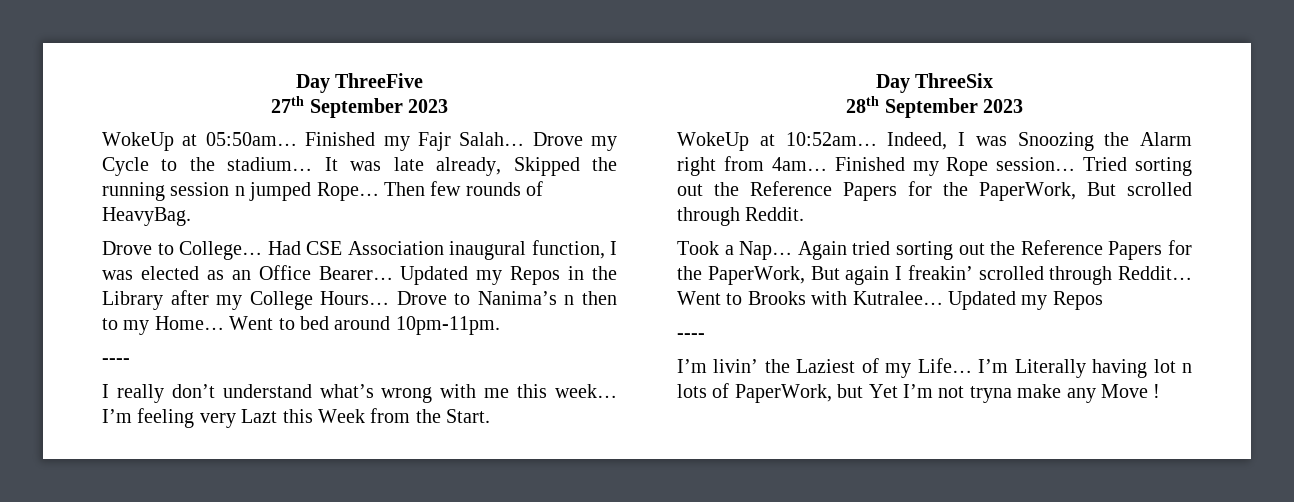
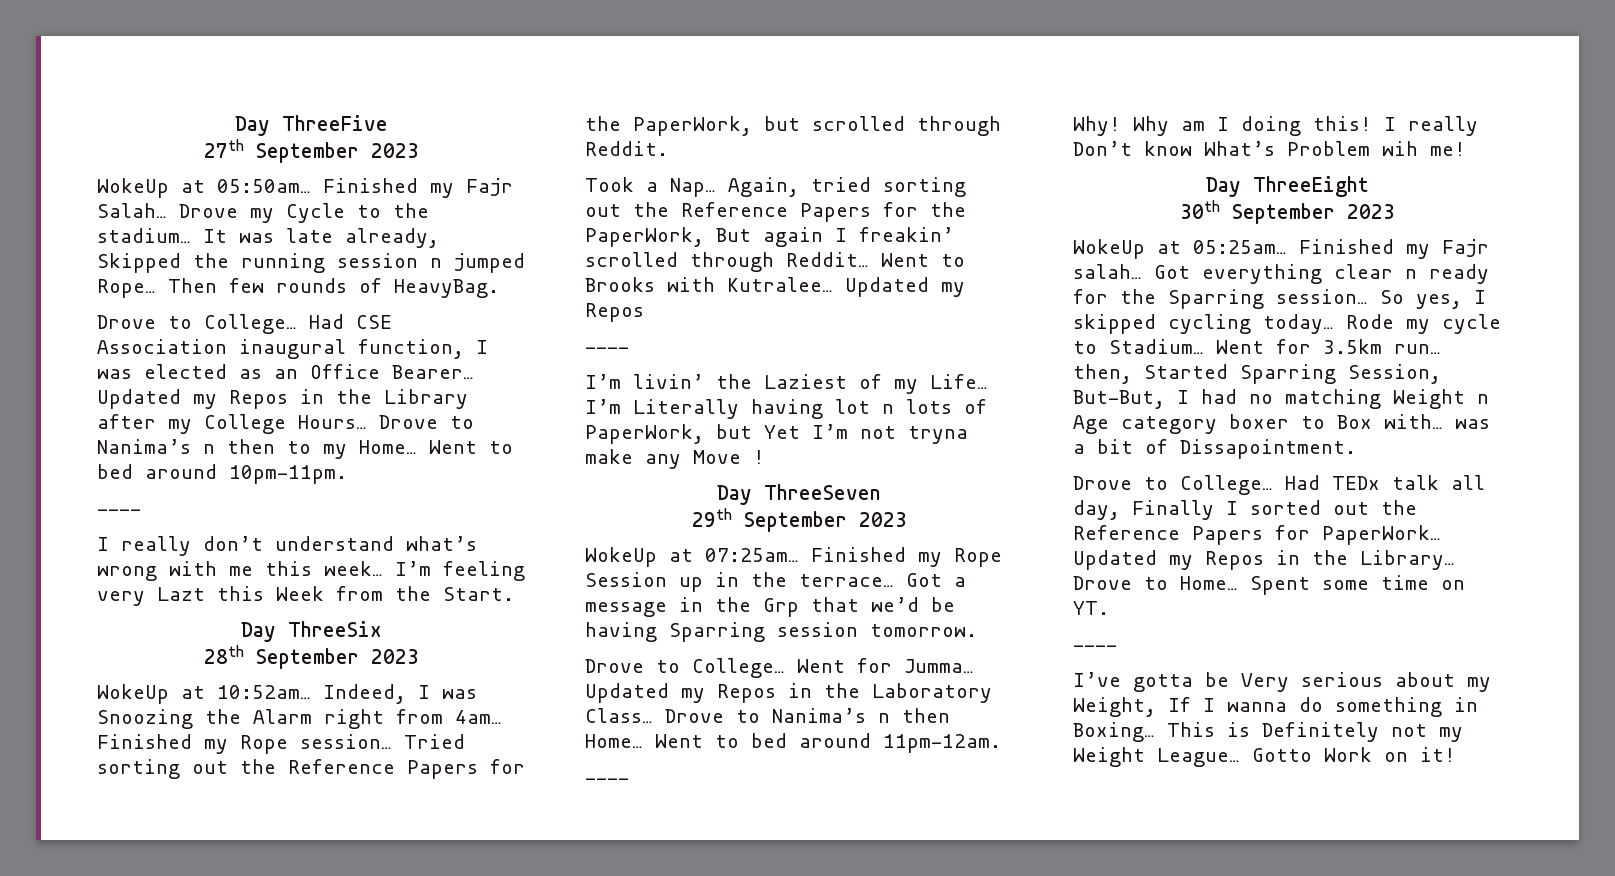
[1087,182,1116,196] But -> [764,116,800,131] but
[797,241,847,260] Again -> [728,177,799,197] Again,
(1161, 391) none -> [717,484,881,505] [691,508,907,532] [585,547,1002,567] [585,572,966,592] [585,597,955,617] [585,622,977,642] [585,658,974,678] [585,683,992,703] [585,708,950,723] [585,733,1001,753] [585,778,629,784] [1073,116,1478,136] [1073,141,1466,156] [1205,176,1369,197] [1179,200,1395,224] [1073,239,1489,259] [1073,264,1489,284] [1073,289,1486,309] [1073,314,1501,334] [1073,339,1441,354] [1073,364,1441,384] [1073,389,1489,409] [1073,414,1490,434] [1073,439,1356,459] [1073,475,1485,495] [1073,500,1417,520] [1073,525,1441,545] [1073,550,1455,570] [1073,575,1465,595] [1073,601,1109,615] [1073,645,1117,651] [1073,672,1491,692] [1073,697,1478,717] [1073,722,1463,742] [1073,747,1456,767] // Day ThreeSeven // 29th September 2023 // WokeUp at 07:25am… Finished my Rope Session up in the terrace… Got a message in the Grp that we’d be having Sparring session tomorrow. // Drove to College… Went for Jumma… Updated my Repos in the Laboratory Class… Drove to Nanima’s n then Home… Went to bed around 11pm-12am. // ---- // Why! Why am I doing this! I really Don’t know What’s Problem wih me! // Day ThreeEight // 30th September 2023 // WokeUp at 05:25am… Finished my Fajr salah… Got everything clear n ready for the Sparring session… So yes, I skipped cycling today… Rode my cycle to Stadium… Went for 3.5km run… then, Started Sparring Session, But-But, I had no matching Weight n Age category boxer to Box with… was a bit of Dissapointment. // Drove to College… Had TEDx talk all day, Finally I sorted out the Reference Papers for PaperWork… Updated my Repos in the Library… Drove to Home… Spent some time on YT. // ---- // I’ve gotta be Very serious about my Weight, If I wanna do something in Boxing… This is Definitely not my Weight League… Gotto Work on it!

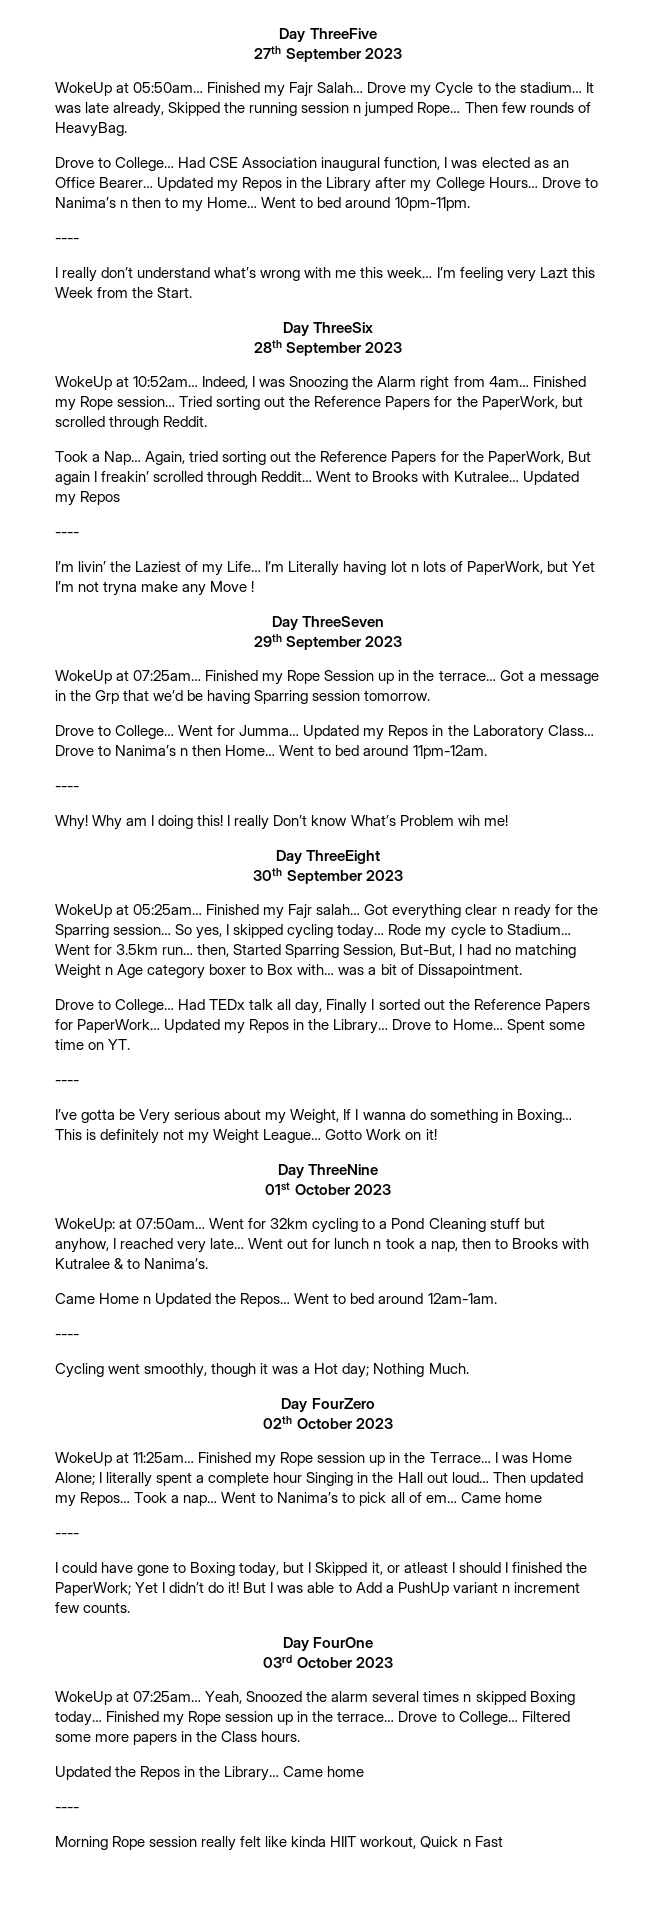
[1262,722,1379,742] Definitely -> [100,1129,160,1144] definitely
(1456, 754) none -> [277,1164,379,1178] [265,1182,391,1195] [55,1218,545,1233] [55,1238,589,1253] [55,1258,209,1269] [55,1293,497,1307] [55,1334,79,1339] [55,1363,469,1378] [281,1398,375,1412] [263,1416,393,1429] [55,1452,572,1467] [55,1472,583,1487] [55,1492,542,1507] [55,1533,79,1538] [55,1562,587,1577] [55,1582,580,1596] [55,1602,131,1613] [282,1637,374,1651] [263,1655,393,1668] [55,1691,575,1705] [55,1711,570,1726] [55,1731,301,1745] [55,1766,365,1781] [55,1807,79,1812] [55,1836,503,1851] // Day ThreeNine // 01st October 2023 // WokeUp: at 07:50am… Went for 32km cycling to a Pond Cleaning stuff but anyhow, I reached very late… Went out for lunch n took a nap, then to Brooks with Kutralee & to Nanima’s. // Came Home n Updated the Repos… Went to bed around 12am-1am. // ---- // Cycling went smoothly, though it was a Hot day; Nothing Much. // Day FourZero // 02th October 2023 // WokeUp at 11:25am… Finished my Rope session up in the Terrace… I was Home Alone; I literally spent a complete hour Singing in the Hall out loud… Then updated my Repos… Took a nap… Went to Nanima’s to pick all of em… Came home // ---- // I could have gone to Boxing today, but I Skipped it, or atleast I should I finished the PaperWork; Yet I didn’t do it! But I was able to Add a PushUp variant n increment few counts. // Day FourOne // 03rd October 2023 // WokeUp at 07:25am… Yeah, Snoozed the alarm several times n skipped Boxing today… Finished my Rope session up in the terrace… Drove to College… Filtered some more papers in the Class hours. // Updated the Repos in the Library… Came home // ---- // Morning Rope session really felt like kinda HIIT workout, Quick n Fast

